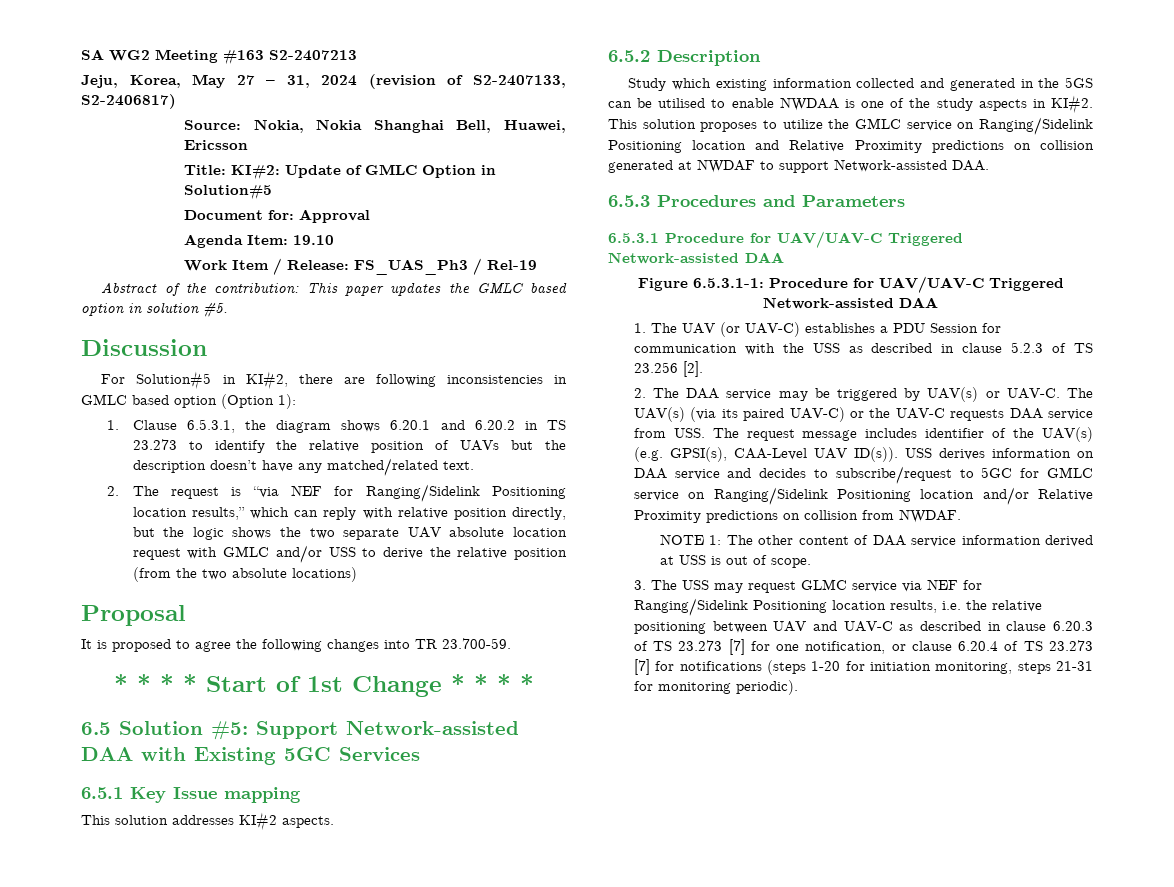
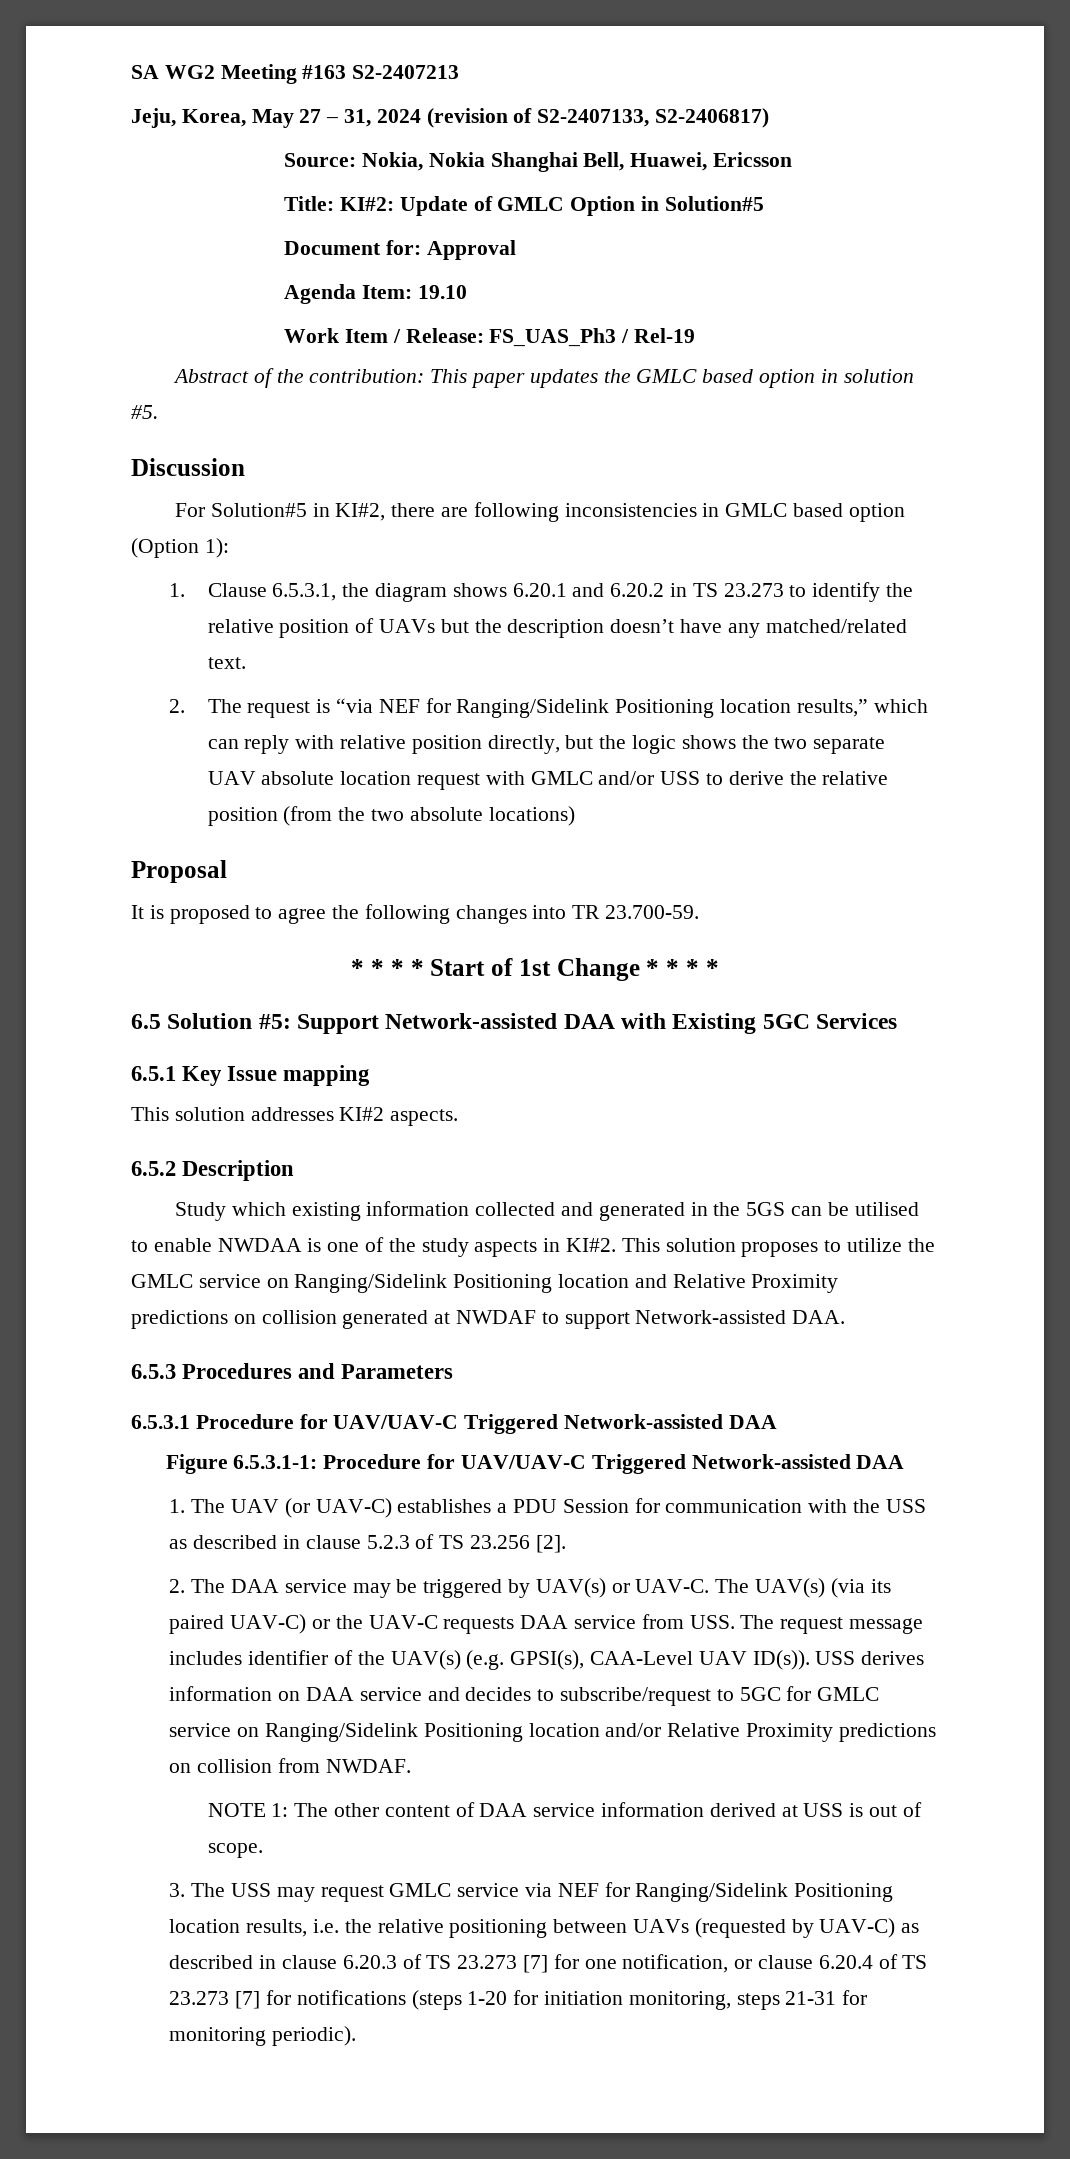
[800,579,847,590] GLMC -> [389,1883,452,1897] GMLC
[773,621,893,632] UAV and UAV-C -> [632,1918,896,1938] UAVs (requested by UAV-C)

